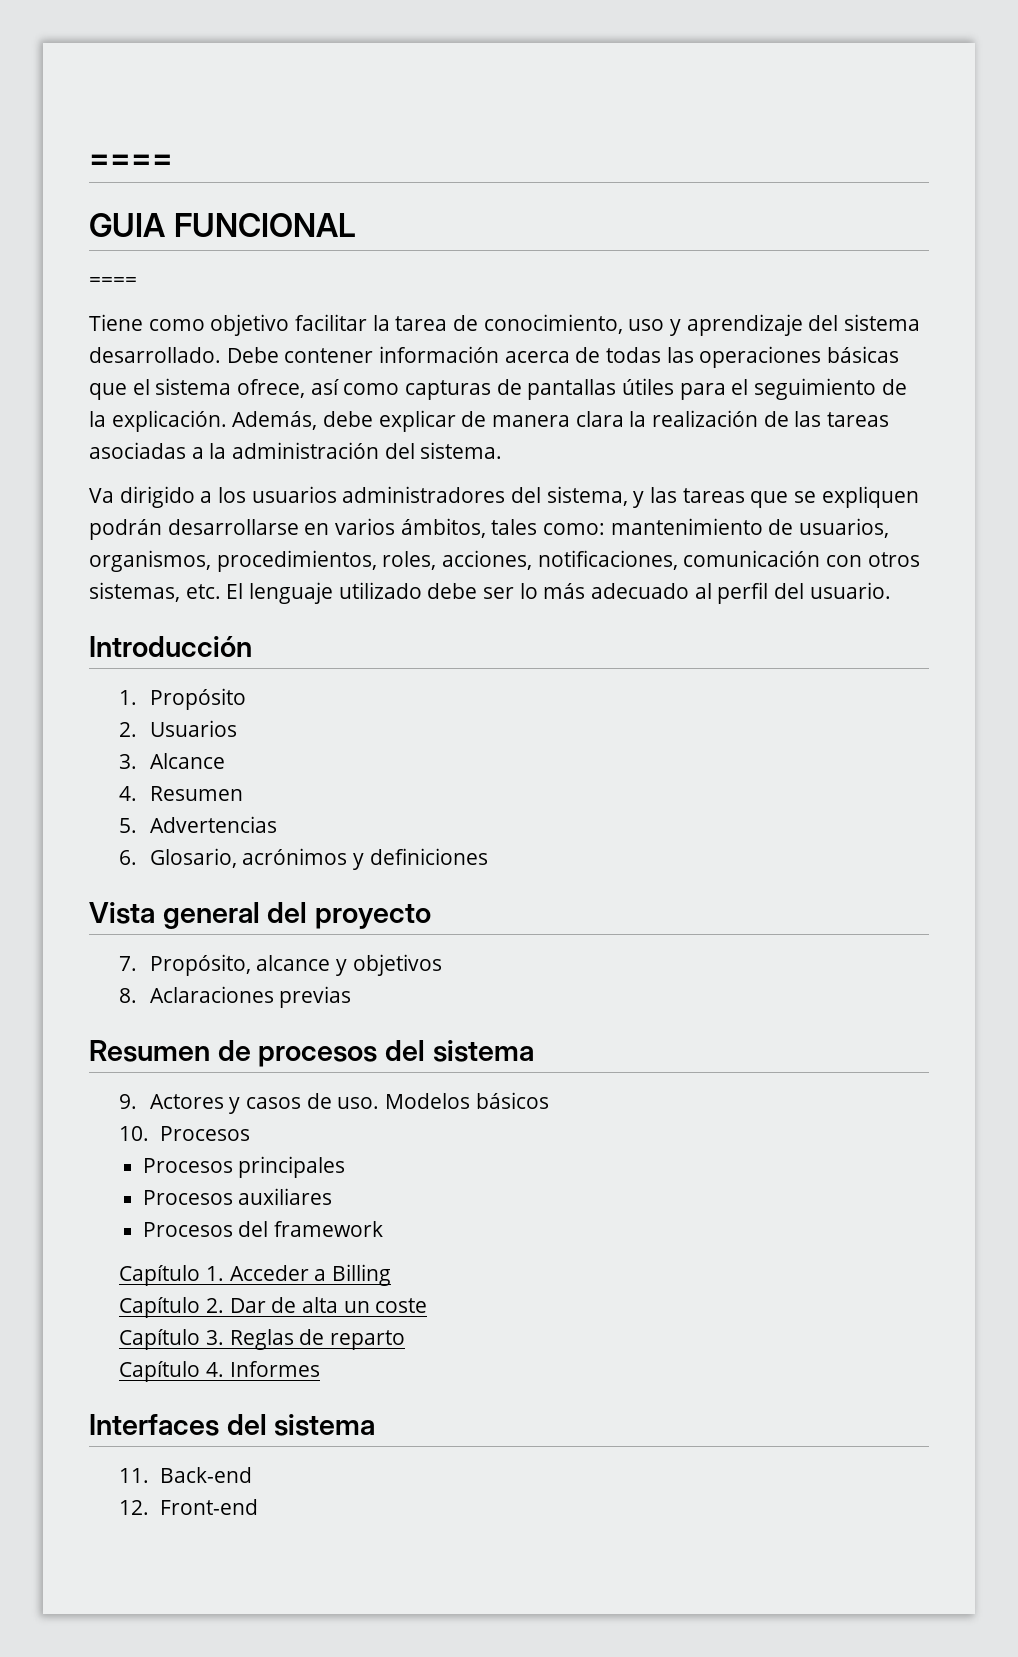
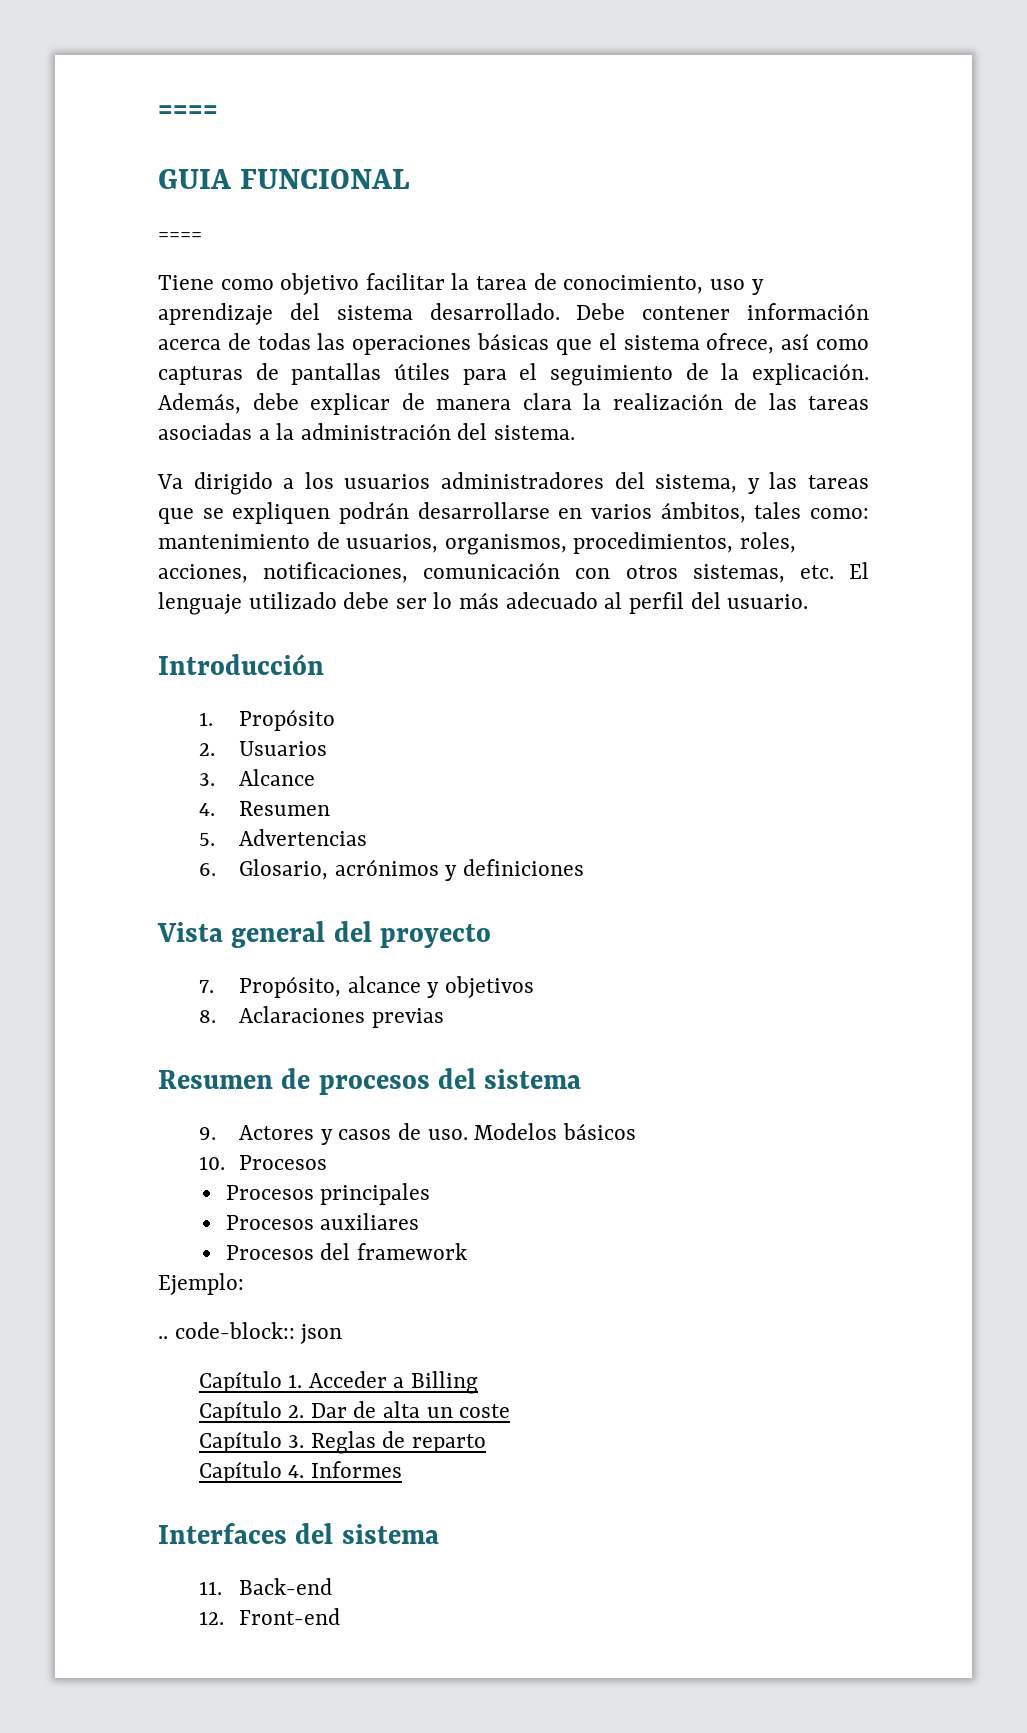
(383, 1229) none -> [158,1273,244,1295] [158,1322,343,1344] // Ejemplo: // .. code-block:: json

